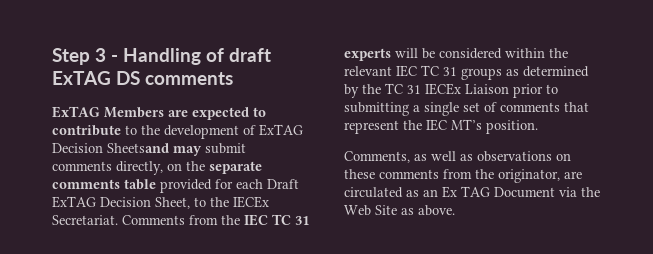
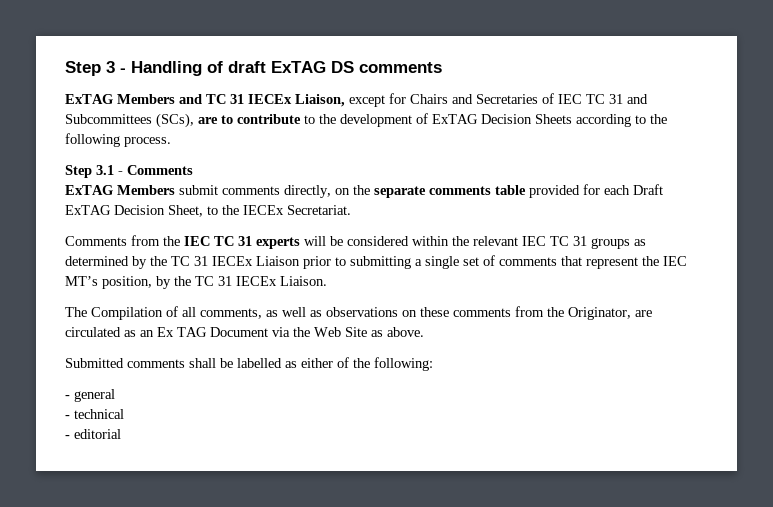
[168,107,249,120] are expected -> [179,93,648,107] [65,113,218,128] and TC 31 IECEx Liaison, except for Chairs and Secretaries of IEC TC 31 and Subcommittees (SCs), are
[107,143,202,156] Sheetsand may -> [535,114,667,127] [65,133,171,147] [65,165,193,178] [65,185,175,195] Sheets according to the following process. // Step 3.1 - Comments // ExTAG Members
(118, 220) none -> (351, 210) //
[486,120,538,134] [344,151,410,163] position. // Comments, -> [102,276,327,289] [65,306,262,320] position, by the TC 31 IECEx Liaison. // The Compilation of all comments,
[498,169,560,183] originator, -> [568,307,631,320] Originator,
(455, 210) none -> [65,357,433,371] [65,389,115,402] [65,409,124,419] [65,429,121,439] // Submitted comments shall be labelled as either of the following: // - general // - technical // - editorial

